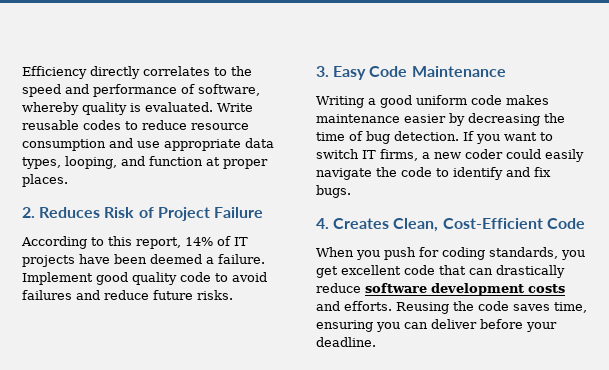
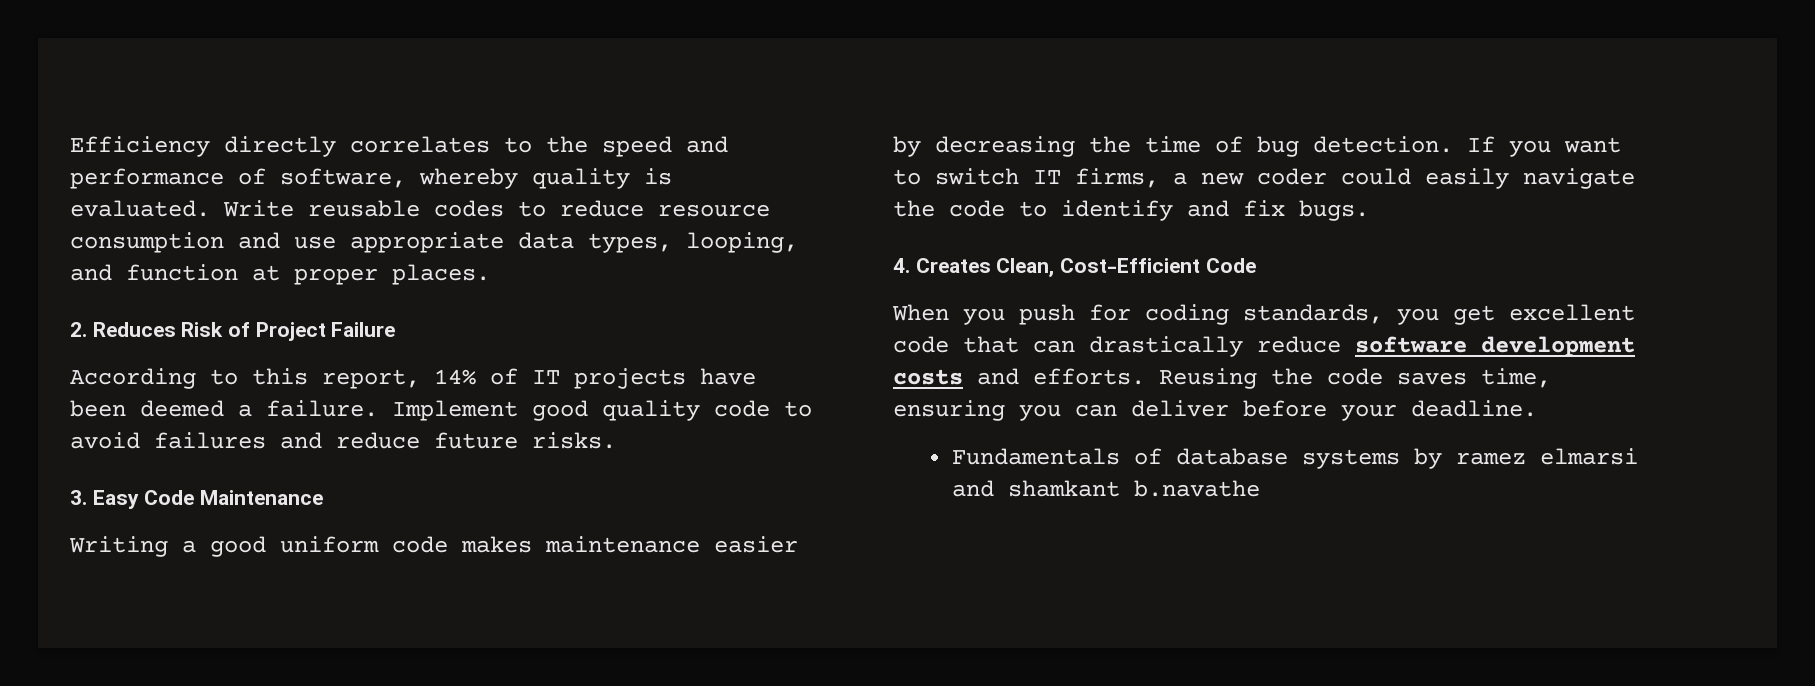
(376, 342) none -> [952,448,1639,469] [952,480,1261,497] // Fundamentals of database systems by ramez elmarsi and shamkant b.navathe

